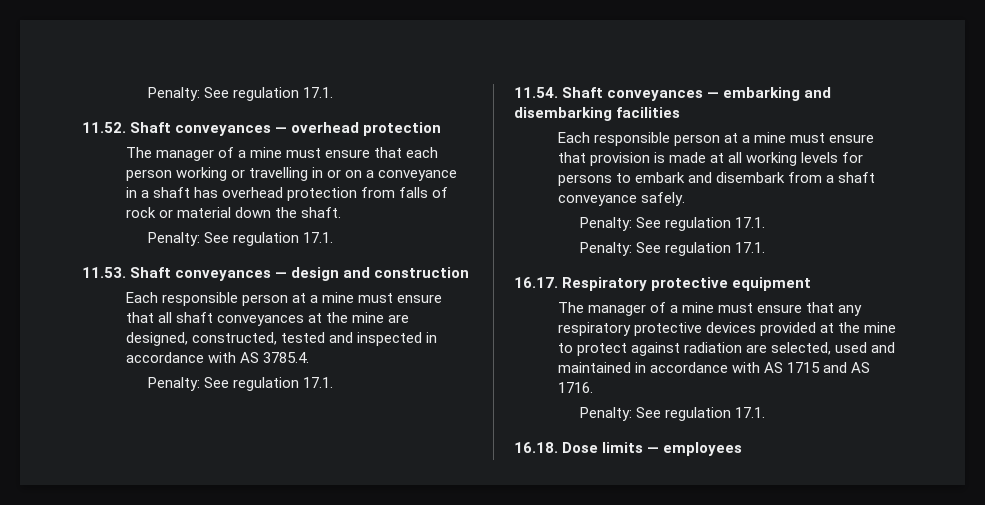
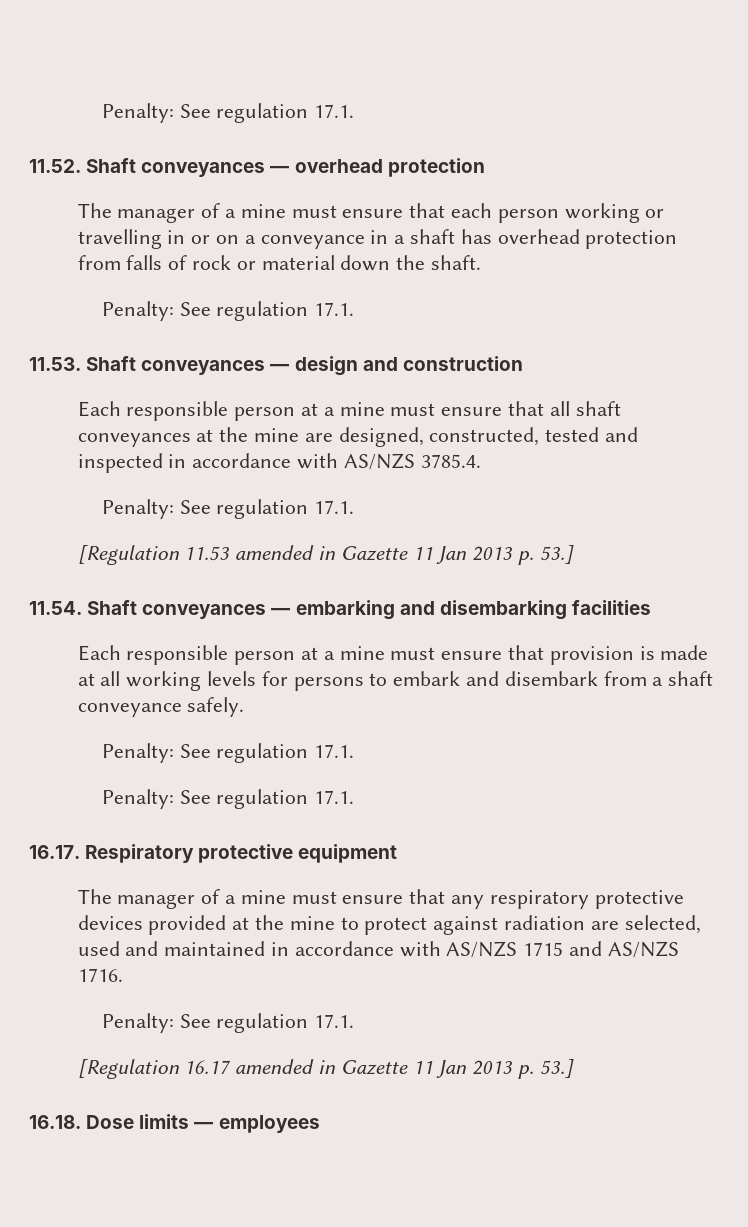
[239,352,259,363] AS -> [343,453,415,470] AS/NZS
(333, 382) none -> [77,545,574,565] // [Regulation 11.53 amended in Gazette 11 Jan 2013 p. 53.]
[764,362,784,373] AS -> [446,941,518,958] AS/NZS
[851,362,871,373] AS -> [607,941,679,958] AS/NZS
(765, 412) none -> [77,1059,574,1079] // [Regulation 16.17 amended in Gazette 11 Jan 2013 p. 53.]

